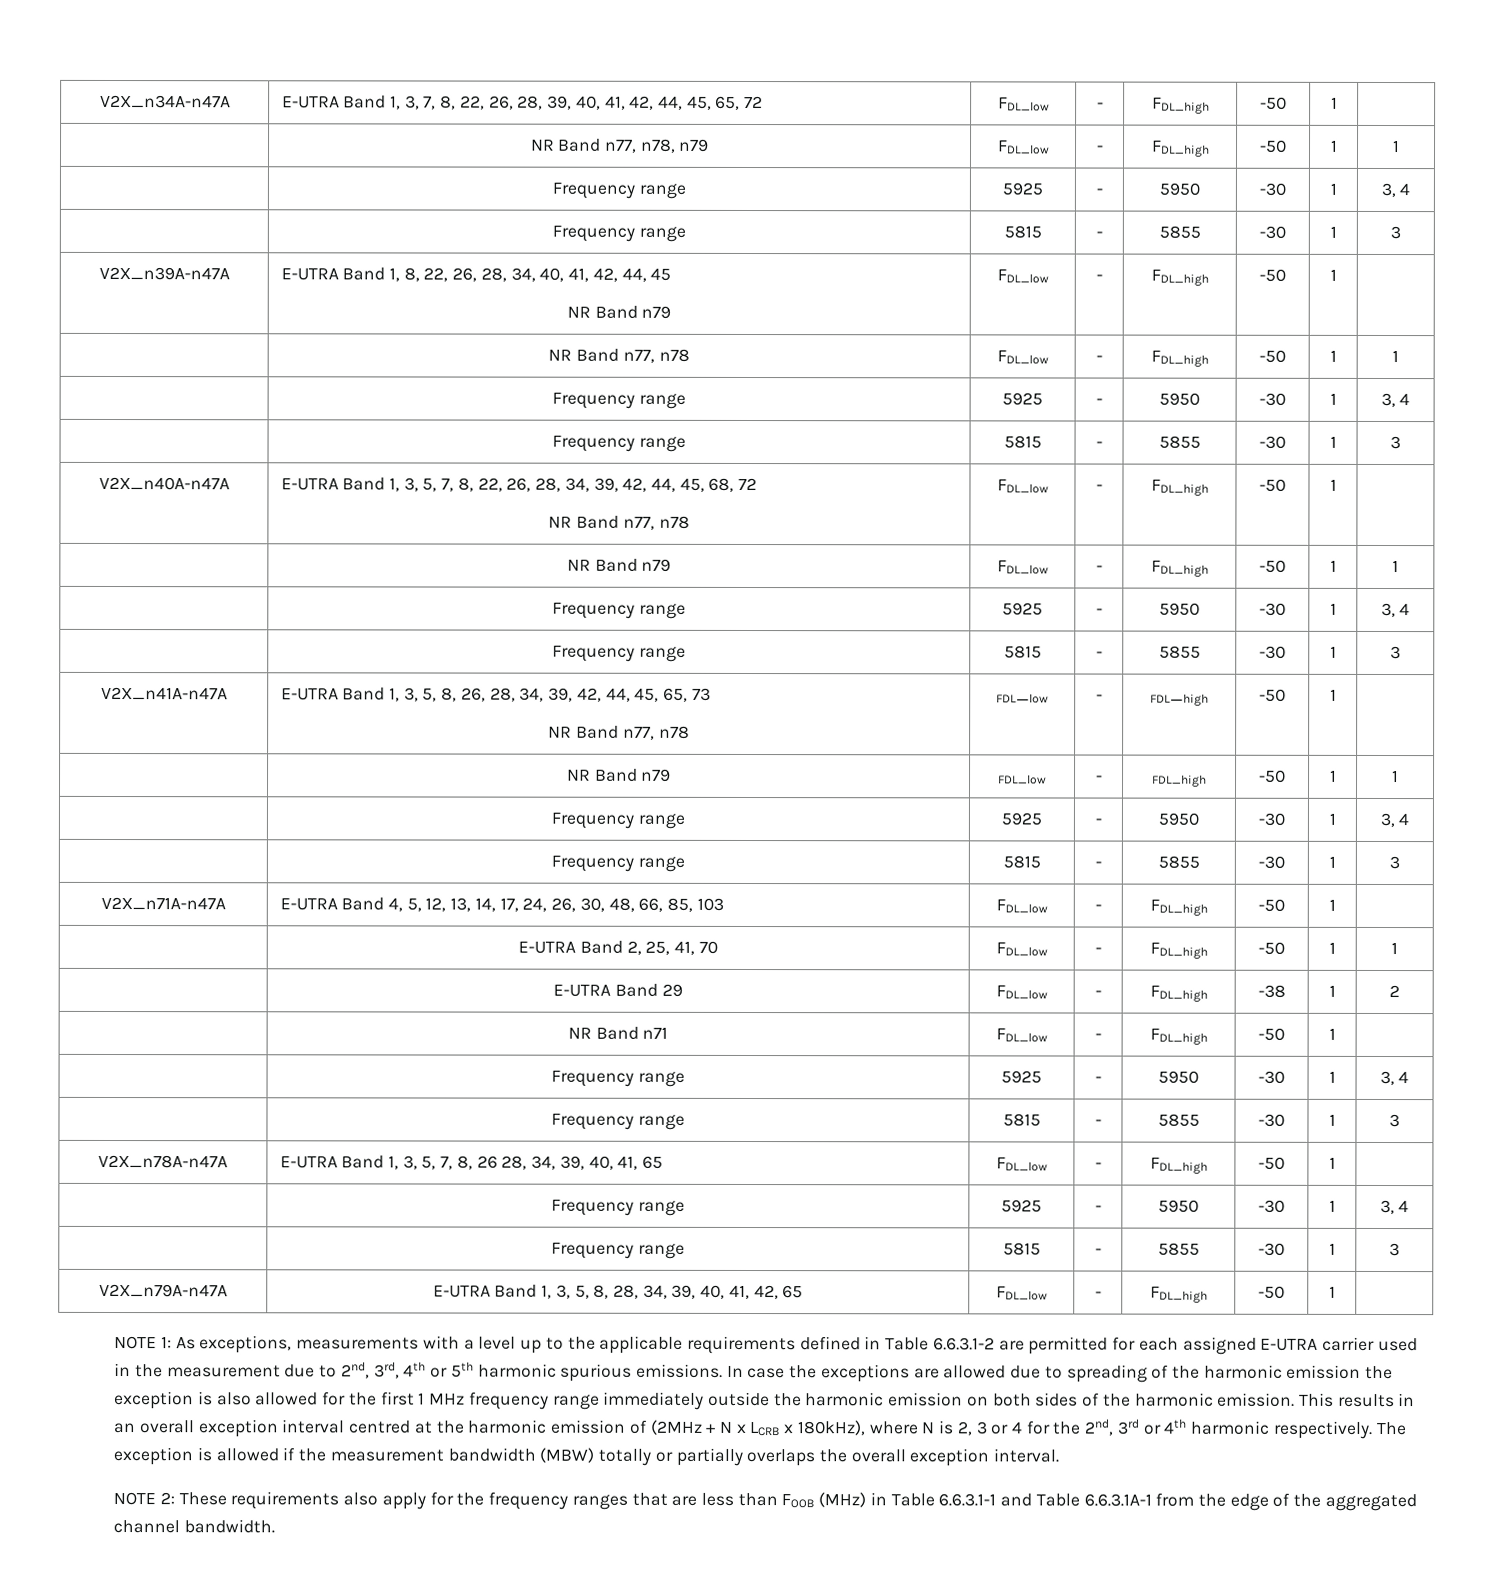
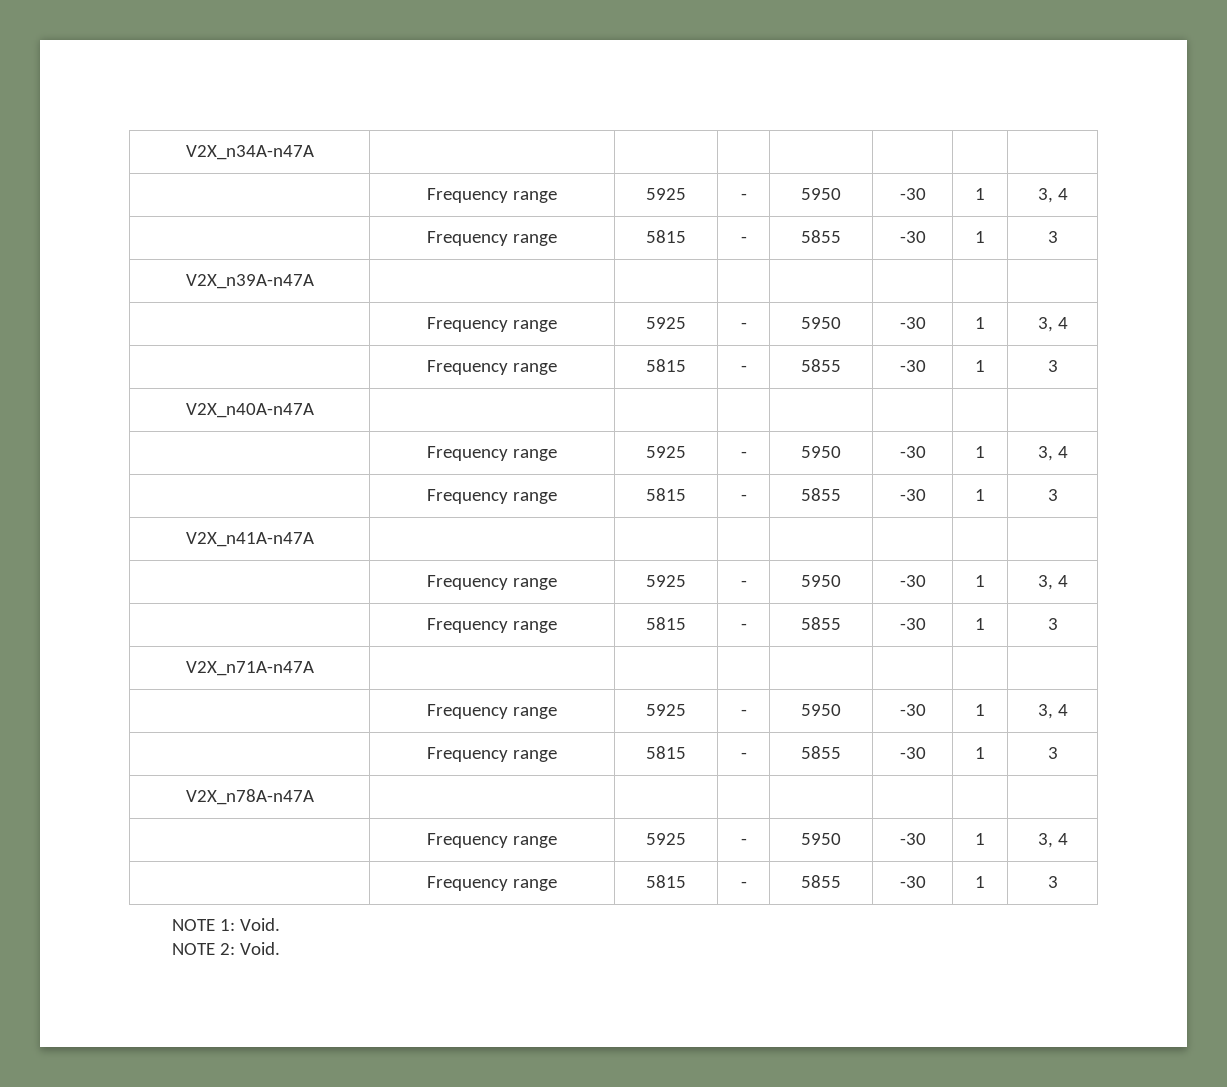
[281,95,764,110] [997,97,1050,112] [1096,102,1104,109] [1151,97,1210,114] [1260,96,1287,110] [1330,96,1338,109] [530,138,710,153] [997,140,1050,155] [1096,145,1104,152] [1150,140,1210,157] [1260,139,1287,153] [1330,139,1338,152] [1393,140,1400,153] E-UTRA Band 1, 3, 7, 8, 22, 26, 28, 39, 40, 41, 42, 44, 45, 65, 72 | FDL_low | - | FDL_high | -50 | 1 | // | NR Band n77, n78, n79 | FDL_low | - | FDL_high | -50 | 1 | 1 -> (314, 152) | | | | | |
[280,267,672,282] [566,305,672,319] [996,269,1049,284] [1095,274,1103,281] [1150,269,1209,286] [1259,268,1286,282] [1329,268,1337,281] [548,348,690,363] [996,350,1049,365] [1095,355,1103,362] [1150,350,1209,367] [1259,349,1286,363] [1329,349,1337,362] [1392,350,1399,363] E-UTRA Band 1, 8, 22, 26, 28, 34, 40, 41, 42, 44, 45 // NR Band n79 | FDL_low | - | FDL_high | -50 | 1 | // | NR Band n77, n78 | FDL_low | - | FDL_high | -50 | 1 | 1 -> (314, 281) | | | | | |
[280,477,758,492] [548,515,690,530] [996,479,1049,494] [1095,484,1103,491] [1150,479,1209,496] [1259,478,1286,492] [1329,478,1337,491] [566,558,672,572] [996,560,1049,575] [1095,565,1103,572] [1150,560,1209,577] [1259,559,1286,573] [1329,559,1337,572] [1392,560,1399,573] E-UTRA Band 1, 3, 5, 7, 8, 22, 26, 28, 34, 39, 42, 44, 45, 68, 72 // NR Band n77, n78 | FDL_low | - | FDL_high | -50 | 1 | // | NR Band n79 | FDL_low | - | FDL_high | -50 | 1 | 1 -> (314, 410) | | | | | |
[280,687,711,702] [548,725,690,740] [996,693,1049,704] [1095,694,1103,701] [1150,693,1209,706] [1259,688,1286,702] [1329,688,1337,701] [566,768,672,782] [998,774,1047,785] [1095,775,1103,782] [1152,774,1207,787] [1259,769,1286,783] [1329,769,1337,782] [1392,770,1399,783] E-UTRA Band 1, 3, 5, 8, 26, 28, 34, 39, 42, 44, 45, 65, 73 // NR Band n77, n78 | FDL_low | - | FDL_high | -50 | 1 | // | NR Band n79 | FDL_low | - | FDL_high | -50 | 1 | 1 -> (314, 539) | | | | | |
[279,897,724,912] [995,899,1048,914] [1094,904,1102,911] [1149,899,1208,916] [1258,898,1285,912] [1328,898,1336,911] [518,940,718,955] [995,942,1048,957] [1094,947,1102,954] [1149,942,1208,959] [1258,941,1285,955] [1328,941,1336,954] [1391,942,1398,955] [553,983,683,997] [995,985,1048,1000] [1094,990,1102,997] [1149,985,1208,1002] [1257,984,1286,998] [1328,984,1336,997] [1389,985,1400,998] [567,1026,669,1040] [995,1028,1048,1043] [1094,1033,1102,1040] [1149,1028,1208,1045] [1258,1027,1285,1041] [1328,1027,1336,1040] E-UTRA Band 4, 5, 12, 13, 14, 17, 24, 26, 30, 48, 66, 85, 103 | FDL_low | - | FDL_high | -50 | 1 | // | E-UTRA Band 2, 25, 41, 70 | FDL_low | - | FDL_high | -50 | 1 | 1 // | E-UTRA Band 29 | FDL_low | - | FDL_high | -38 | 1 | 2 // | NR Band n71 | FDL_low | - | FDL_high | -50 | 1 -> (314, 668) | | | | |
[279,1155,663,1170] [995,1157,1048,1172] [1094,1162,1102,1169] [1149,1157,1208,1174] [1258,1156,1285,1170] [1328,1156,1336,1169] E-UTRA Band 1, 3, 5, 7, 8, 26 28, 34, 39, 40, 41, 65 | FDL_low | - | FDL_high | -50 | 1 -> (314, 797) | | | | |
[98,1283,228,1298] [432,1284,804,1300] [995,1286,1048,1301] [1094,1291,1102,1298] [1149,1286,1208,1303] [1258,1285,1285,1299] [1328,1285,1336,1298] [114,1335,1418,1355] [114,1361,1394,1383] [114,1391,1416,1410] [113,1418,1407,1439] [113,1447,1060,1467] [113,1491,1417,1512] [113,1519,276,1534] // V2X_n79A-n47A | E-UTRA Band 1, 3, 5, 8, 28, 34, 39, 40, 41, 42, 65 | FDL_low | - | FDL_high | -50 | 1 | // NOTE 1: As exceptions, measurements with a level up to the applicable requirements defined in Table 6.6.3.1-2 are permitted for each assigned E-UTRA carrier used in the measurement due to 2nd, 3rd, 4th or 5th harmonic spurious emissions. In case the exceptions are allowed due to spreading of the harmonic emission the exception is also allowed for the first 1 MHz frequency range immediately outside the harmonic emission on both sides of the harmonic emission. This results in an overall exception interval centred at the harmonic emission of (2MHz + N x LCRB x 180kHz), where N is 2, 3 or 4 for the 2nd, 3rd or 4th harmonic respectively. The exception is allowed if the measurement bandwidth (MBW) totally or partially overlaps the overall exception interval. // NOTE 2: These requirements also apply for the frequency ranges that are less than FOOB (MHz) in Table 6.6.3.1-1 and Table 6.6.3.1A-1 from the edge of the aggregated channel bandwidth. -> [171,918,280,931] [171,942,280,955] // NOTE 1: Void. // NOTE 2: Void.

